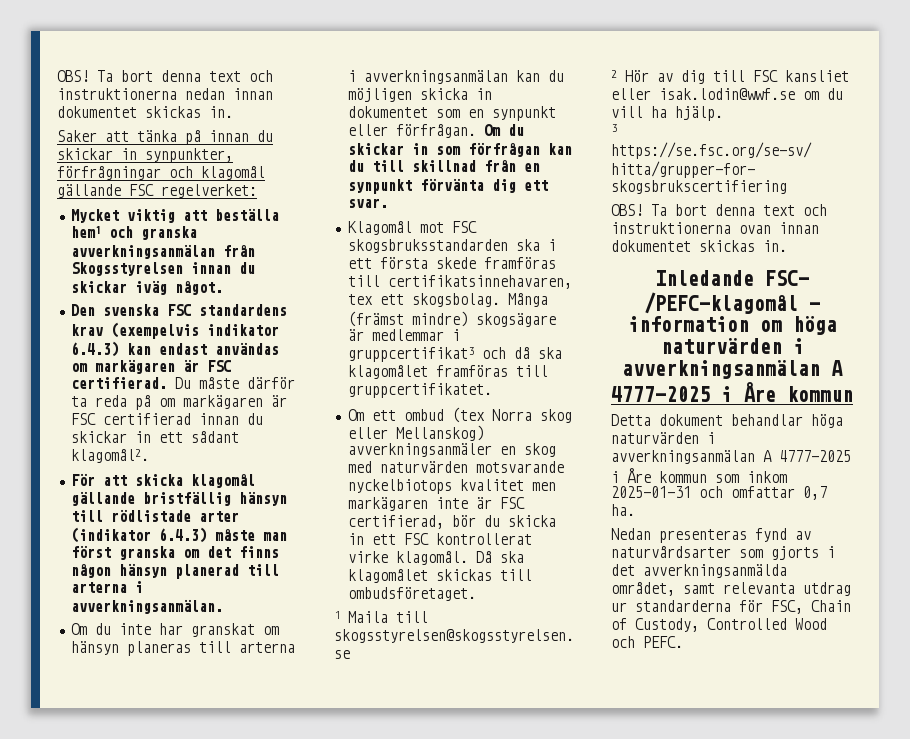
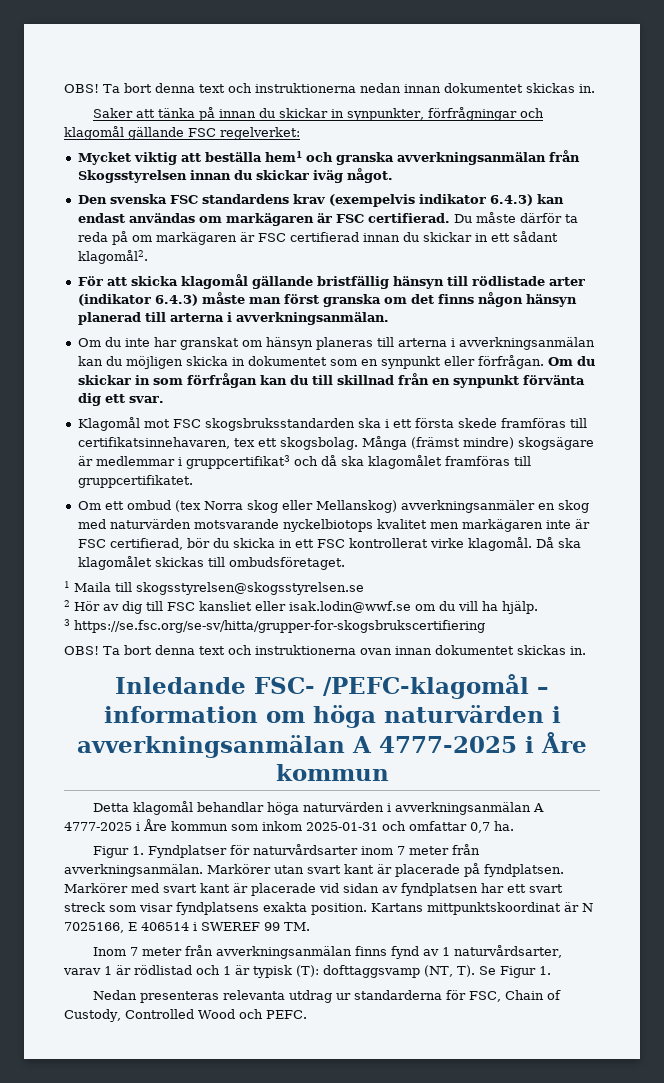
[659,414,723,426] dokument -> [133,801,194,815] klagomål
[611,528,811,543] [611,546,835,560] [611,564,787,578] [611,582,715,596] Nedan presenteras fynd av naturvårdsarter som gjorts i det avverkningsanmälda området, samt -> [93,844,481,858] [64,863,564,877] [64,883,563,896] [64,902,593,915] [64,922,310,933] [93,945,563,959] [63,965,551,978] [93,990,220,1003] Figur 1. Fyndplatser för naturvårdsarter inom 7 meter från avverkningsanmälan. Markörer utan svart kant är placerade på fyndplatsen. Markörer med svart kant är placerade vid sidan av fyndplatsen har ett svart streck som visar fyndplatsens exakta position. Kartans mittpunktskoordinat är N 7025166, E 406514 i SWEREF 99 TM. // Inom 7 meter från avverkningsanmälan finns fynd av 1 naturvårdsarter, varav 1 är rödlistad och 1 är typisk (T): dofttaggsvamp (NT, T). Se Figur 1. // Nedan presenteras

